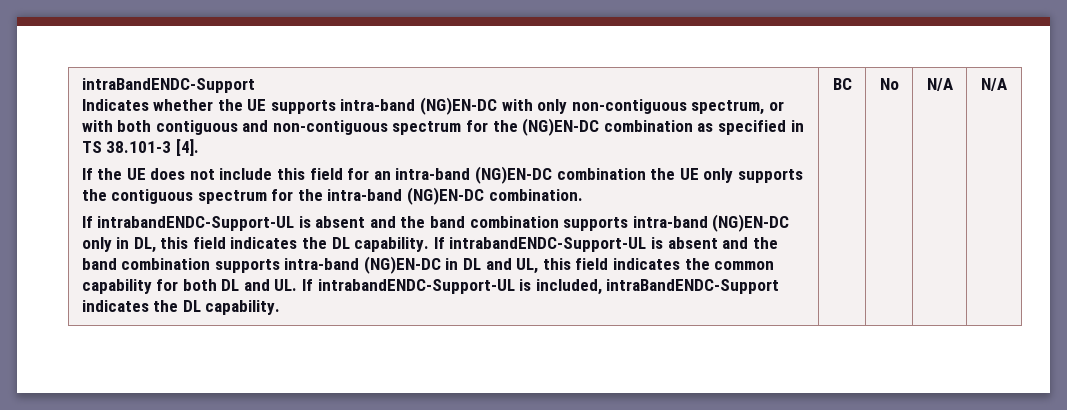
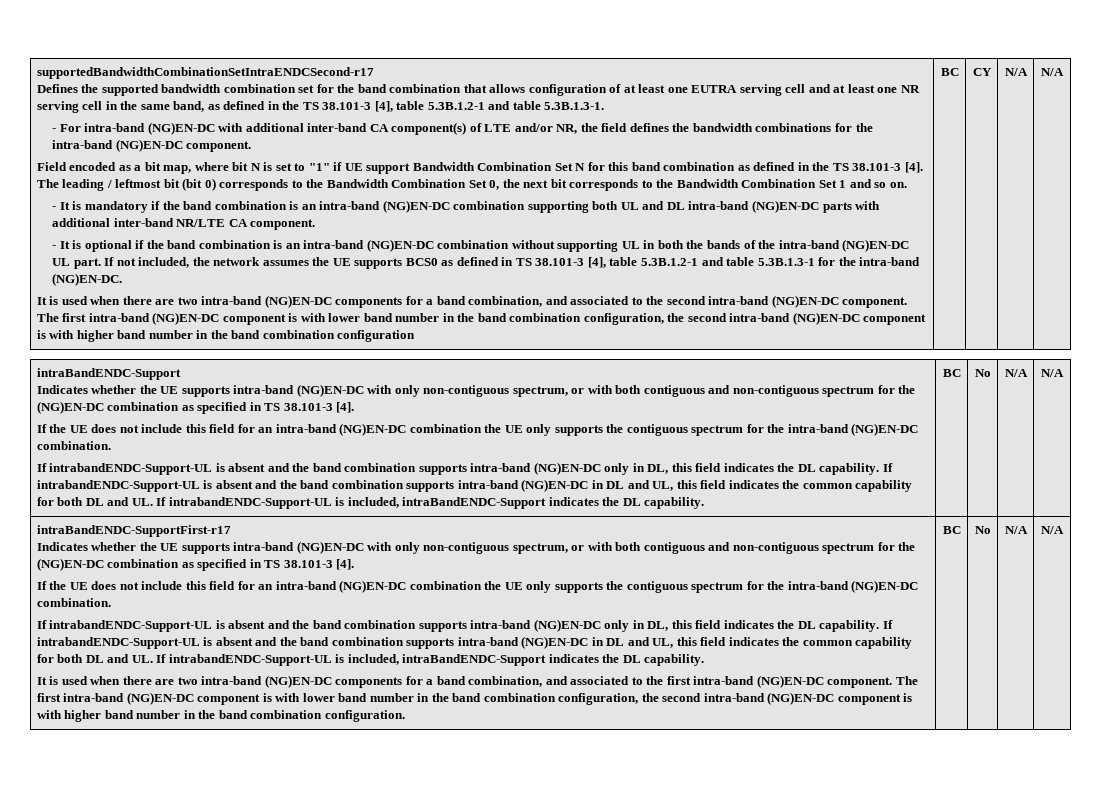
(81, 85) none -> [36,67,374,79] [36,84,920,96] [36,101,605,113] [52,122,873,135] [52,139,252,152] [36,162,923,174] [36,178,907,191] [52,200,881,213] [52,218,316,230] [52,239,910,252] [52,257,921,269] [52,273,123,286] [36,295,908,308] [36,312,927,325] [36,330,416,342] [940,68,959,76] [972,68,992,76] [1004,68,1028,76] [1041,68,1064,76] supportedBandwidthCombinationSetIntraENDCSecond-r17 // Defines the supported bandwidth combination set for the band combination that allows configuration of at least one EUTRA serving cell and at least one NR serving cell in the same band, as defined in the TS 38.101-3 [4], table 5.3B.1.2-1 and table 5.3B.1.3-1. // - For intra-band (NG)EN-DC with additional inter-band CA component(s) of LTE and/or NR, the field defines the bandwidth combinations for the intra-band (NG)EN-DC component. // Field encoded as a bit map, where bit N is set to "1" if UE support Bandwidth Combination Set N for this band combination as defined in the TS 38.101-3 [4]. The leading / leftmost bit (bit 0) corresponds to the Bandwidth Combination Set 0, the next bit corresponds to the Bandwidth Combination Set 1 and so on. // - It is mandatory if the band combination is an intra-band (NG)EN-DC combination supporting both UL and DL intra-band (NG)EN-DC parts with additional inter-band NR/LTE CA component. // - It is optional if the band combination is an intra-band (NG)EN-DC combination without supporting UL in both the bands of the intra-band (NG)EN-DC UL part. If not included, the network assumes the UE supports BCS0 as defined in TS 38.101-3 [4], table 5.3B.1.2-1 and table 5.3B.1.3-1 for the intra-band (NG)EN-DC. // It is used when there are two intra-band (NG)EN-DC components for a band combination, and associated to the second intra-band (NG)EN-DC component. The first intra-band (NG)EN-DC component is with lower band number in the band combination configuration, the second intra-band (NG)EN-DC component is with higher band number in the band combination configuration | BC | CY | N/A | N/A //
(1007, 84) none -> [36,525,231,537] [36,541,916,554] [36,558,355,571] [36,580,919,593] [36,598,111,607] [36,619,893,632] [36,636,913,649] [36,654,705,666] [36,675,918,688] [36,692,913,705] [36,710,405,722] [942,526,961,534] [974,526,991,534] [1004,526,1028,534] [1041,526,1064,534] // intraBandENDC-SupportFirst-r17 // Indicates whether the UE supports intra-band (NG)EN-DC with only non-contiguous spectrum, or with both contiguous and non-contiguous spectrum for the (NG)EN-DC combination as specified in TS 38.101-3 [4]. // If the UE does not include this field for an intra-band (NG)EN-DC combination the UE only supports the contiguous spectrum for the intra-band (NG)EN-DC combination. // If intrabandENDC-Support-UL is absent and the band combination supports intra-band (NG)EN-DC only in DL, this field indicates the DL capability. If intrabandENDC-Support-UL is absent and the band combination supports intra-band (NG)EN-DC in DL and UL, this field indicates the common capability for both DL and UL. If intrabandENDC-Support-UL is included, intraBandENDC-Support indicates the DL capability. // It is used when there are two intra-band (NG)EN-DC components for a band combination, and associated to the first intra-band (NG)EN-DC component. The first intra-band (NG)EN-DC component is with lower band number in the band combination configuration, the second intra-band (NG)EN-DC component is with higher band number in the band combination configuration. | BC | No | N/A | N/A

